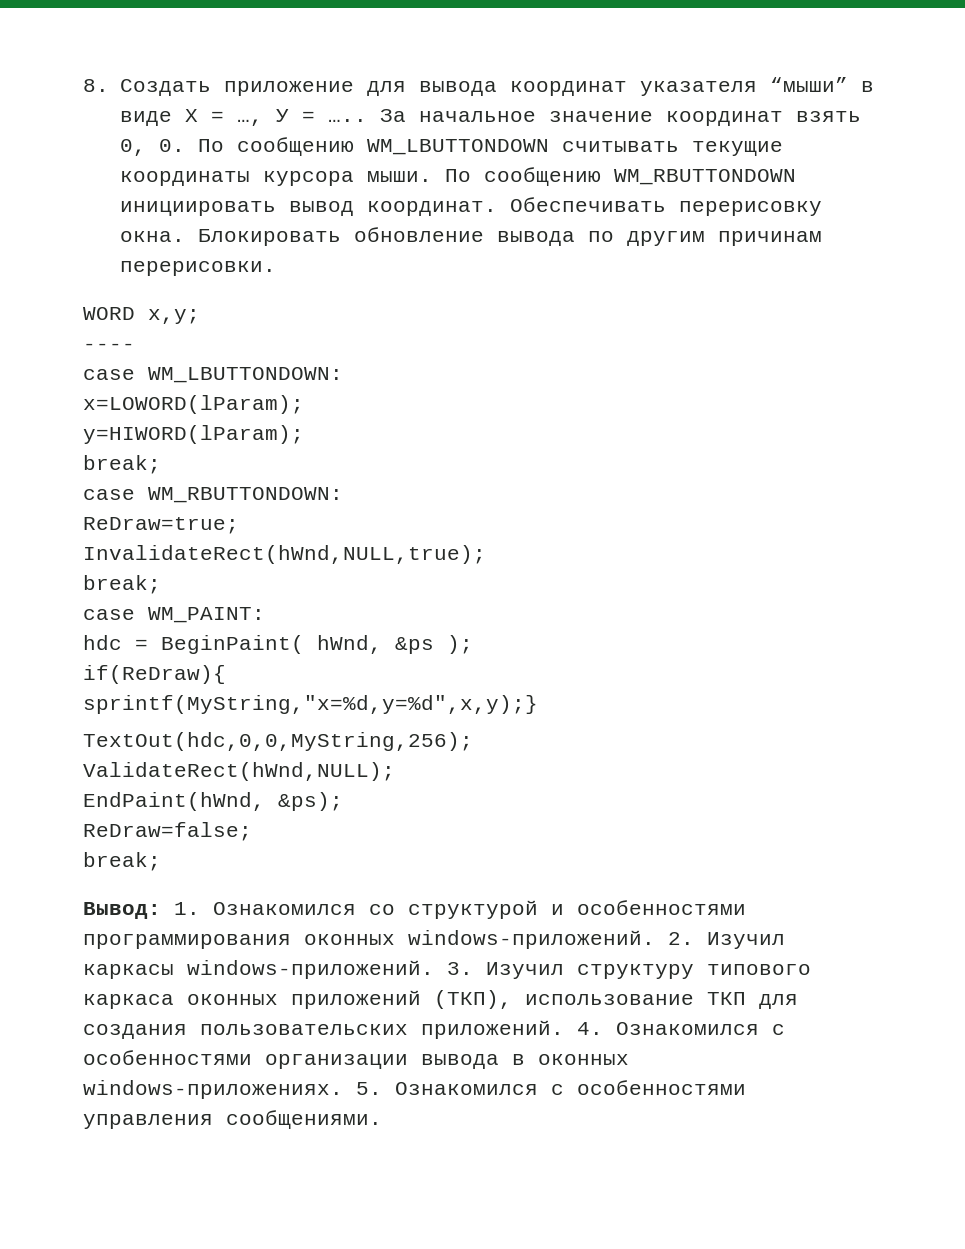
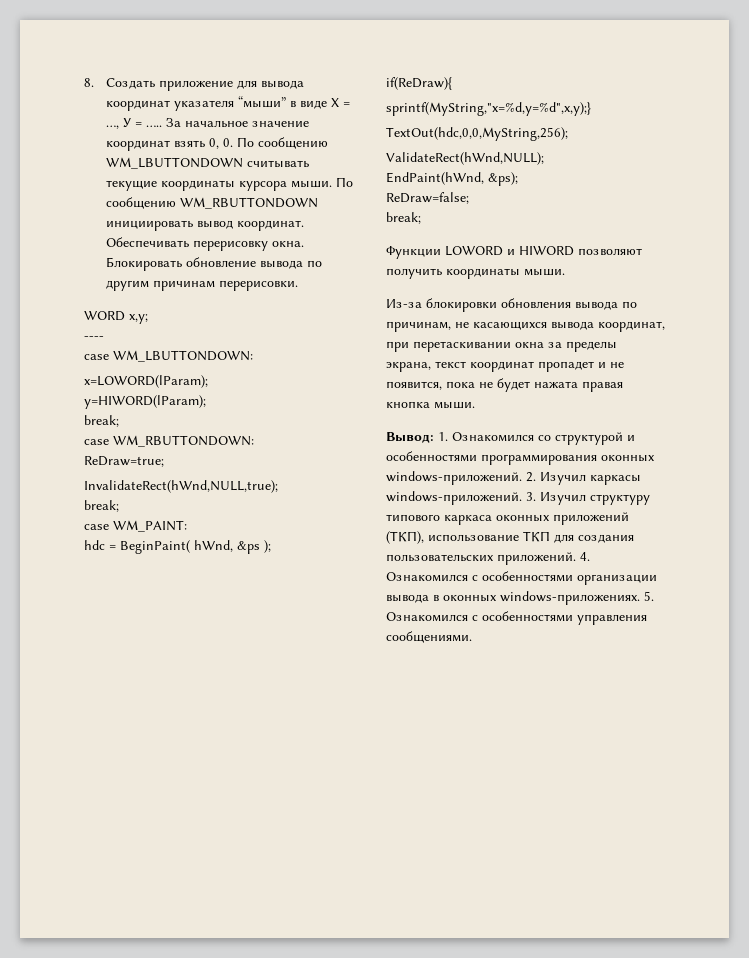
(161, 861) none -> [386,246,642,259] [386,268,565,279] [386,298,637,312] [386,321,665,332] [386,341,617,352] [386,361,624,372] [386,378,623,392] [386,401,475,409] // Функции LOWORD и HIWORD позволяют получить координаты мыши. // Из-за блокировки обновления вывода по причинам, не касающихся вывода координат, при перетаскивании окна за пределы экрана, текст координат пропадет и не появится, пока не будет нажата правая кнопка мыши.

